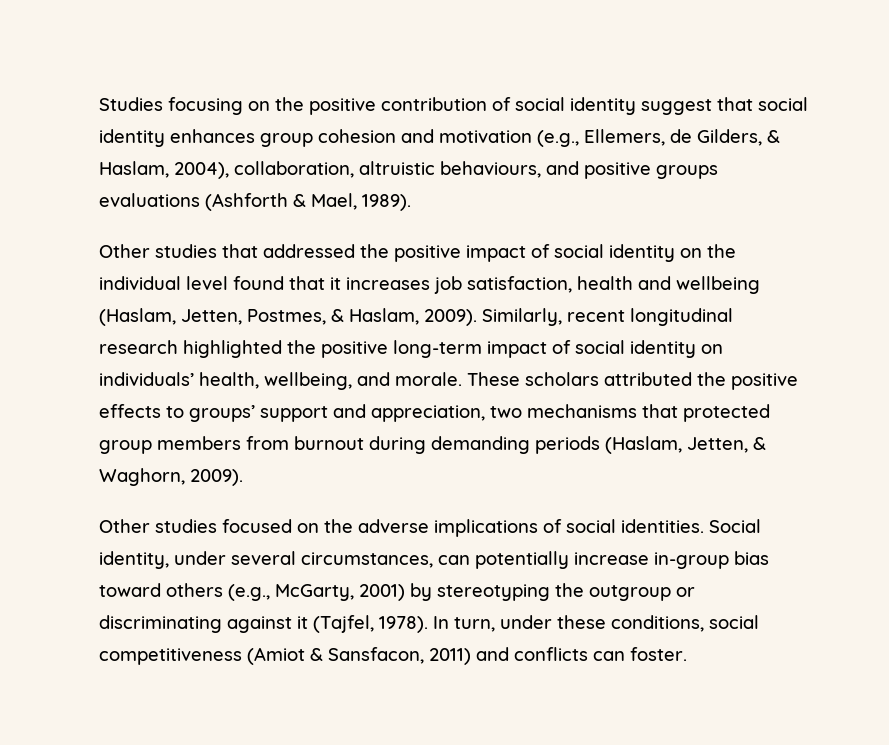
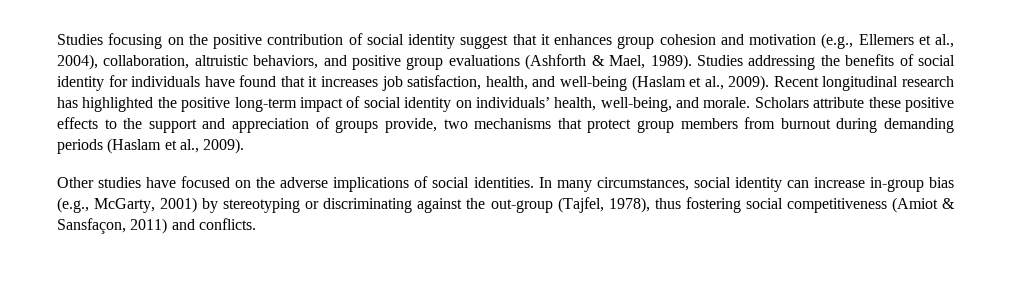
[758,97,808,111] [99,129,165,147] social identity -> [540,34,550,45] it
[584,129,780,146] [99,161,169,178] Ellemers, de Gilders, & Haslam, -> [858,34,954,48] Ellemers et al.,
[440,161,541,178] behaviours, -> [253,55,319,69] behaviors,
[656,165,718,179] groups -> [406,57,444,70] group
[99,244,736,262] [99,276,228,290] // Other studies that addressed the positive impact of social identity on the individual level -> [696,54,955,70] [57,75,235,91] Studies addressing the benefits of social identity for individuals have
[577,276,760,294] [99,308,625,326] health and wellbeing (Haslam, Jetten, Postmes, & Haslam, 2009). Similarly, recent -> [485,75,819,91] health, and well-being (Haslam et al., 2009). Recent
(178, 347) none -> [57,97,78,108] has
[264,372,352,390] wellbeing, -> [600,97,672,112] well-being,
[467,372,726,386] These scholars attributed the -> [754,97,901,108] Scholars attribute these
[189,405,255,422] groups’ -> [123,118,143,129] the
[371,405,485,422] appreciation, -> [232,117,437,133] appreciation of groups provide,
[683,404,770,422] protected -> [587,119,632,133] protect
[605,436,766,454] [99,468,185,486] (Haslam, Jetten, & Waghorn, -> [107,138,199,154] (Haslam et al.,
(217, 526) none -> [146,177,177,188] have
[709,519,761,533] [99,551,569,569] Social identity, under several circumstances, can potentially -> [538,177,809,192] In many circumstances, social identity can
[99,583,223,597] toward others -> (955, 182) none
[555,583,671,601] the outgroup -> (301, 205) none
[297,615,704,633] it (Tajfel, 1978). In turn, under these conditions, -> [466,197,741,213] the out-group (Tajfel, 1978), thus fostering
[328,647,424,664] Sansfacon, -> [57,218,126,234] Sansfaçon,
[514,647,687,661] conflicts can foster. -> [198,218,256,230] conflicts.

